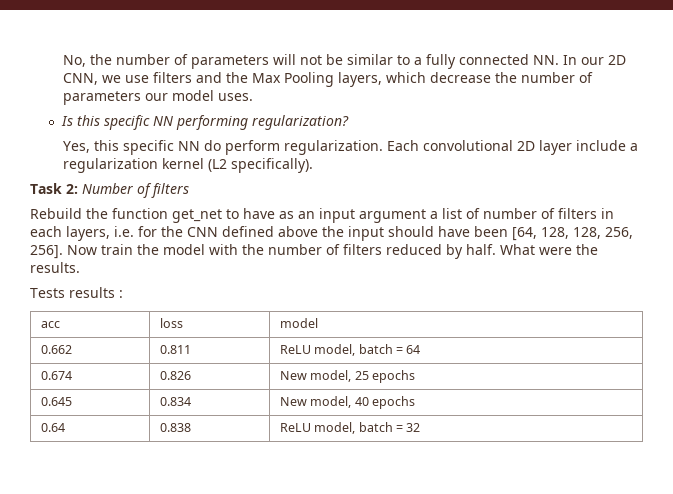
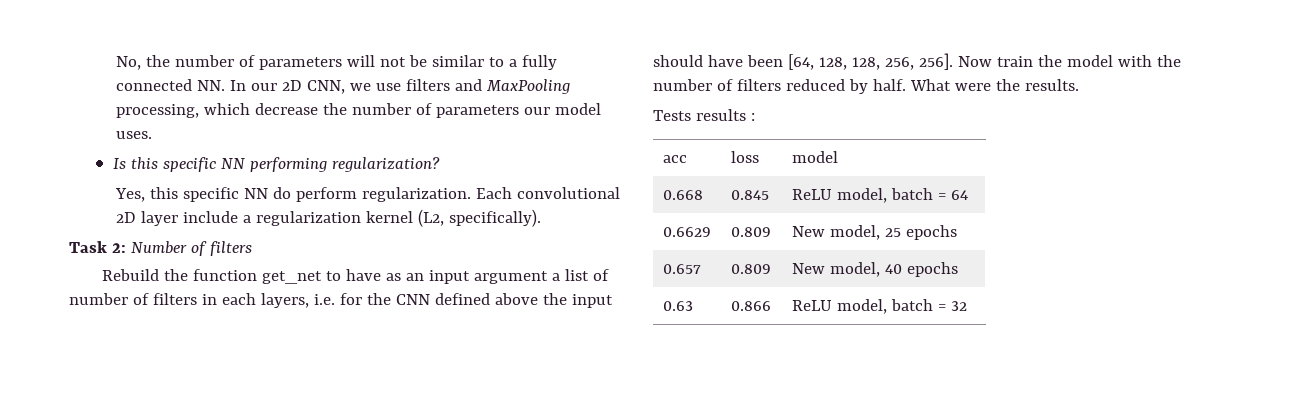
[225,72,382,87] the Max Pooling layers, -> [485,79,570,94] [115,104,199,118] MaxPooling processing,
[207,159,227,172] (L2 -> [417,209,444,227] (L2,
[40,345,72,354] [159,345,191,354] 0.662 | 0.811 -> [662,190,703,200] [730,190,769,200] 0.668 | 0.845
[40,371,72,380] [159,371,191,380] 0.674 | 0.826 -> [662,227,711,237] [730,227,771,237] 0.6629 | 0.809
[40,397,72,406] [159,397,191,406] 0.645 | 0.834 -> [662,264,701,274] [730,264,771,274] 0.657 | 0.809
[40,423,65,432] [159,423,191,432] 0.64 | 0.838 -> [662,301,693,311] [730,301,771,311] 0.63 | 0.866

